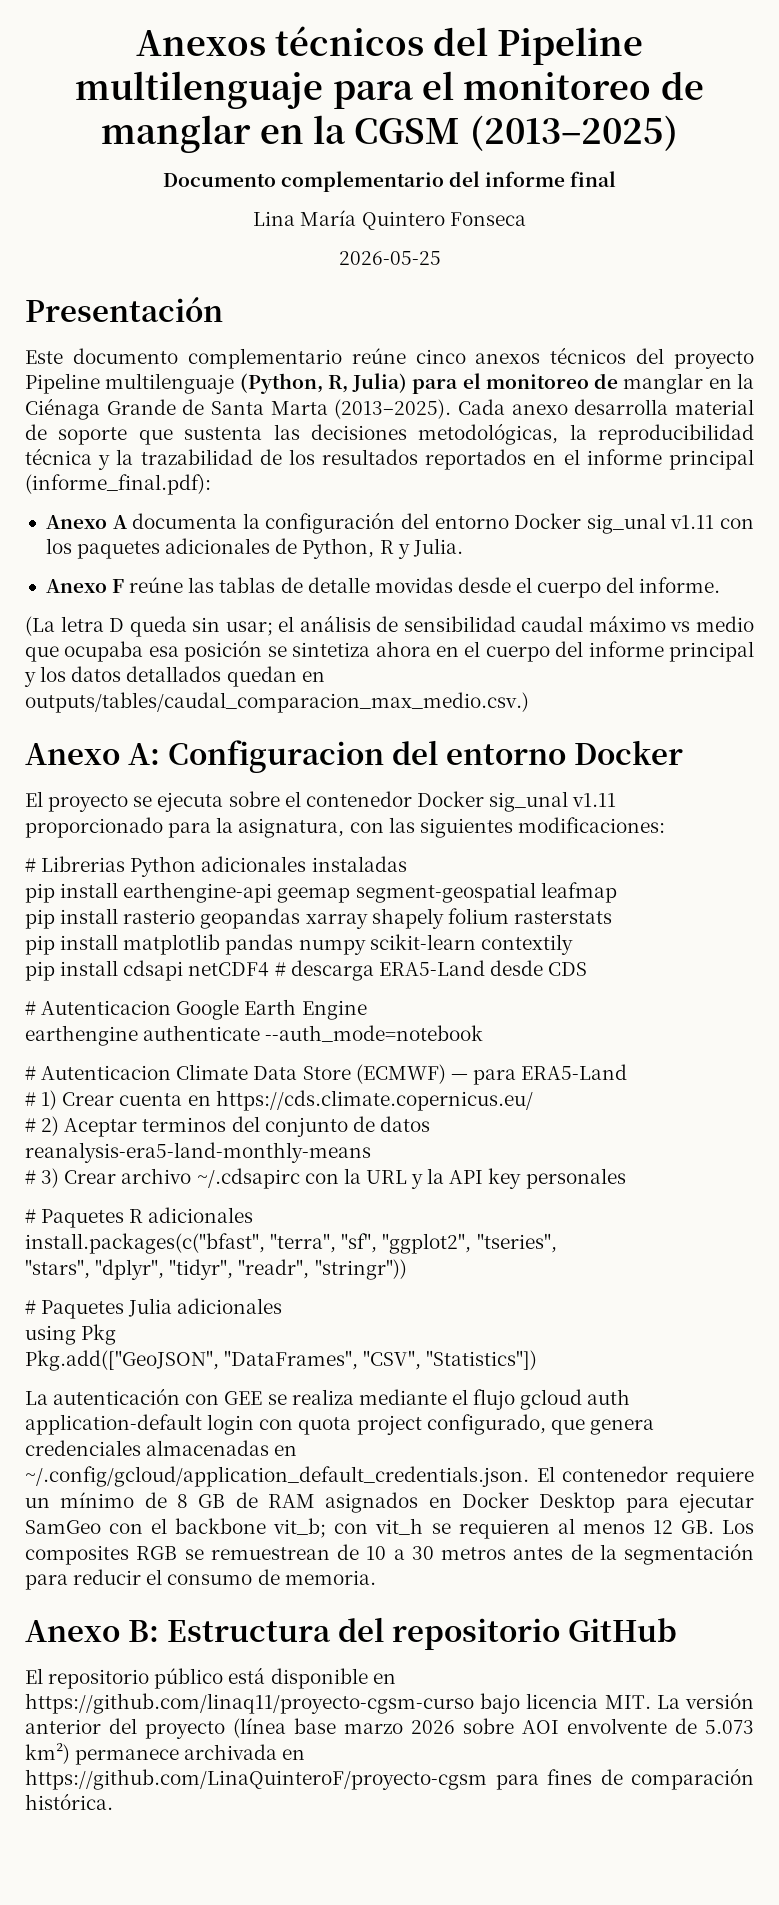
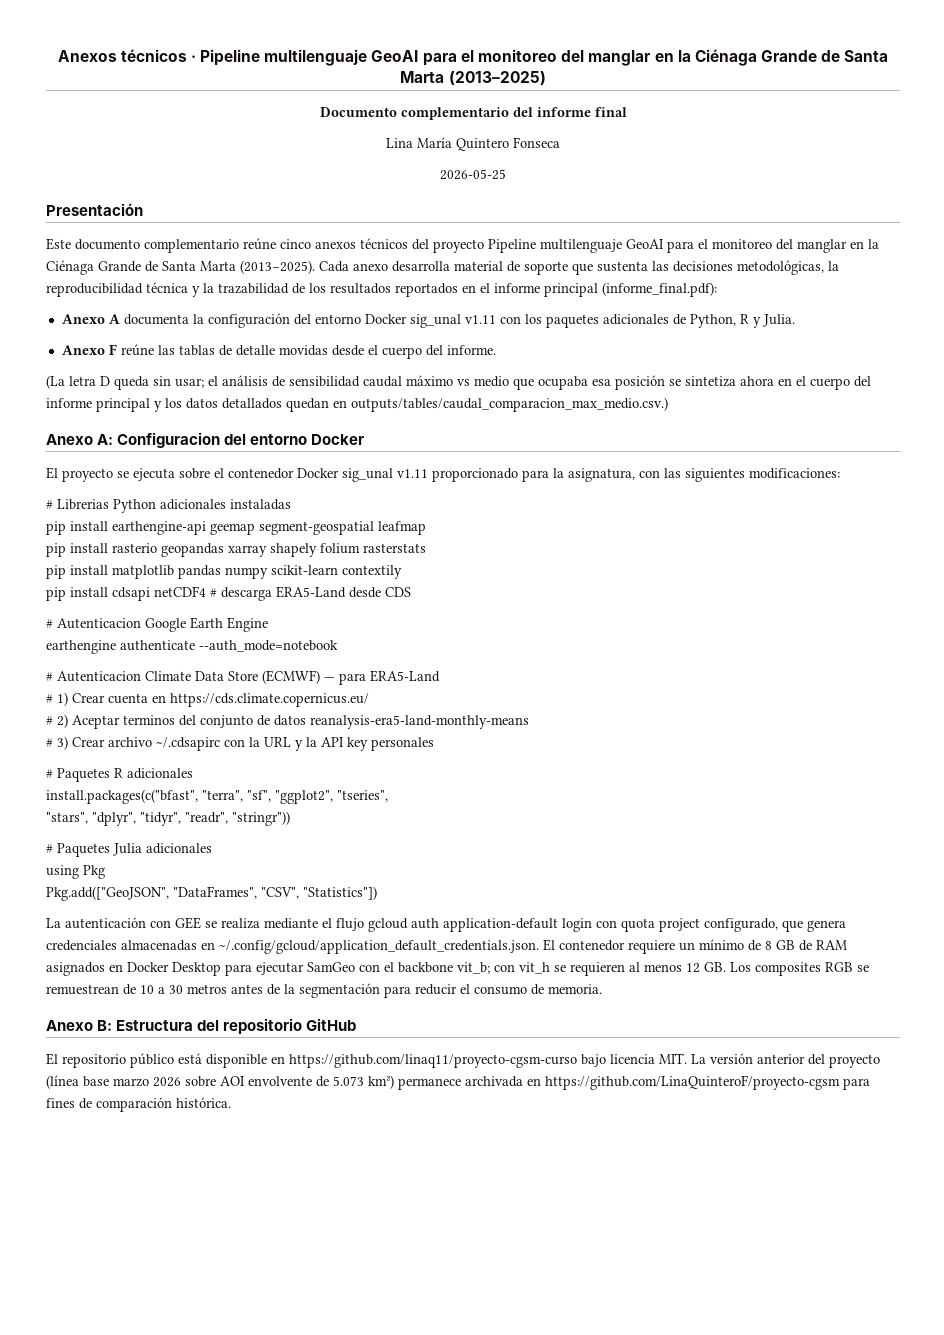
[433,27,644,65] [75,71,704,109] [101,115,461,153] del Pipeline multilenguaje para el monitoreo de manglar en la CGSM -> [190,49,889,66] [400,71,445,83] · Pipeline multilenguaje GeoAI para el monitoreo del manglar en la Ciénaga Grande de Santa Marta
[239,373,619,394] (Python, R, Julia) para el monitoreo de -> [626,239,793,253] GeoAI para el monitoreo del

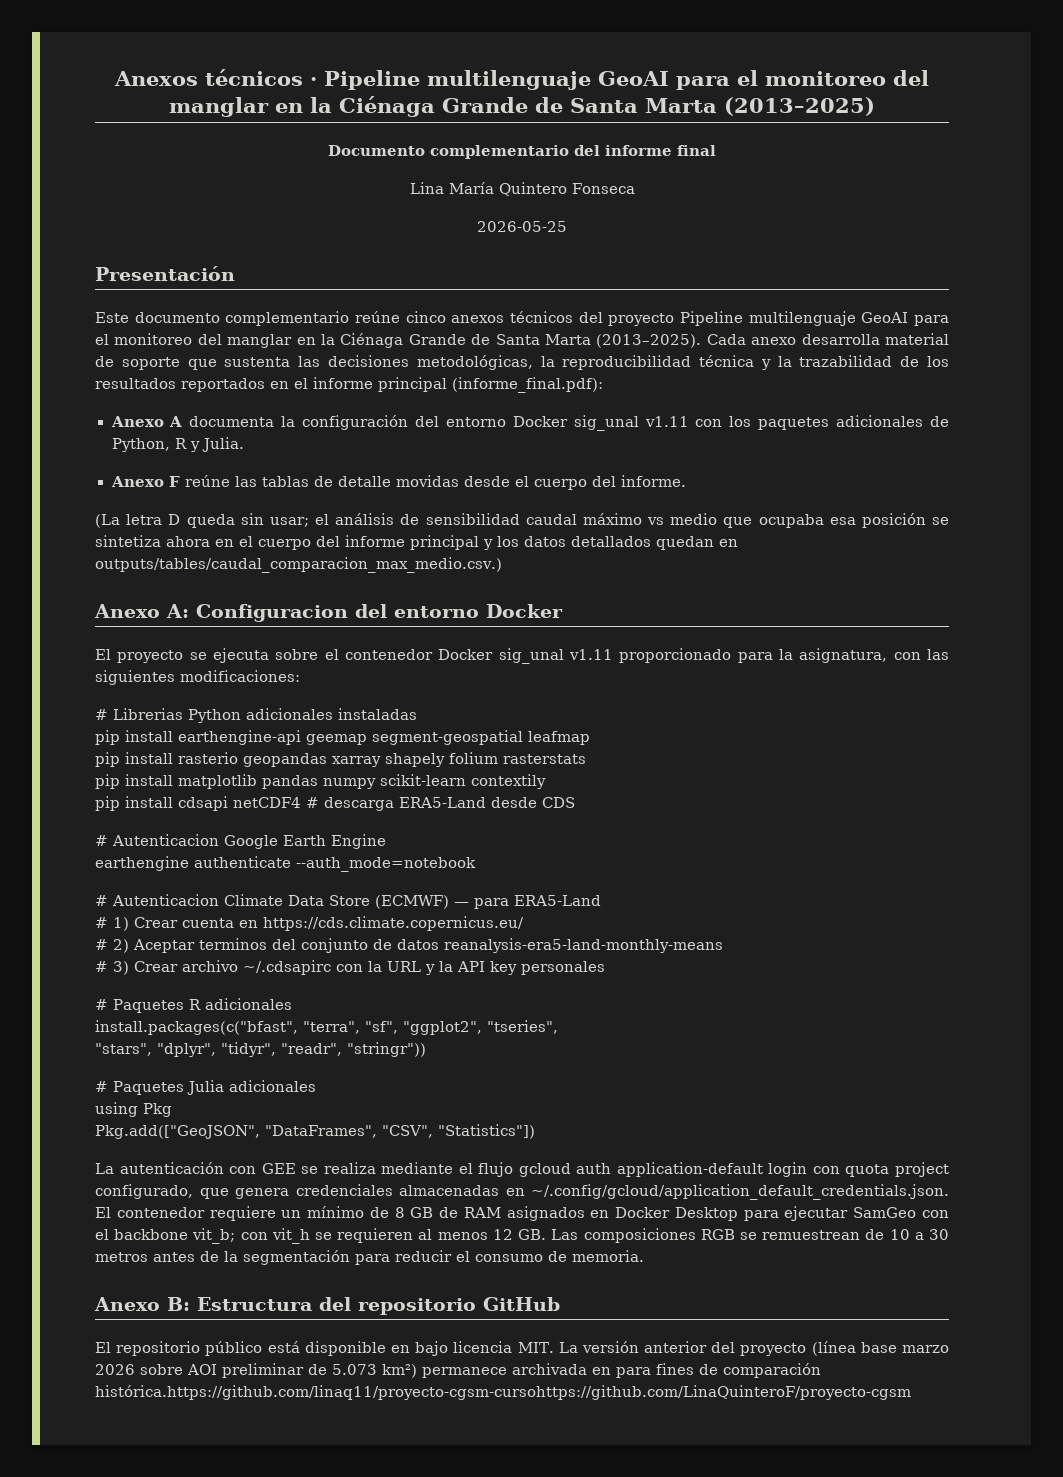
[730,962,821,976] Los composites -> [551,1228,696,1243] Las composiciones
[289,1054,577,1068] https://github.com/linaq11/proyecto-cgsm-curso -> (410, 1349) none
[248,1076,312,1086] envolvente -> [222,1363,304,1378] preliminar
[545,1075,840,1090] https://github.com/LinaQuinteroF/proyecto-cgsm -> (611, 1371) none
[176,1097,231,1108] histórica. -> [95,1385,911,1400] histórica.https://github.com/linaq11/proyecto-cgsm-cursohttps://github.com/LinaQuinteroF/proyecto-cgsm

